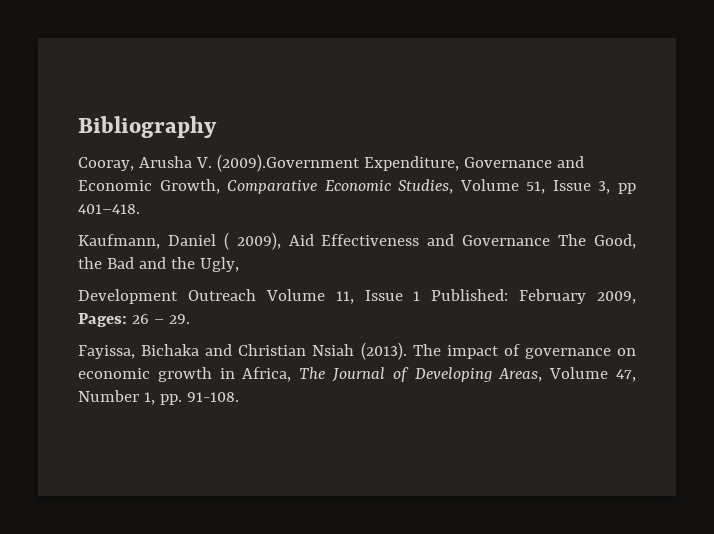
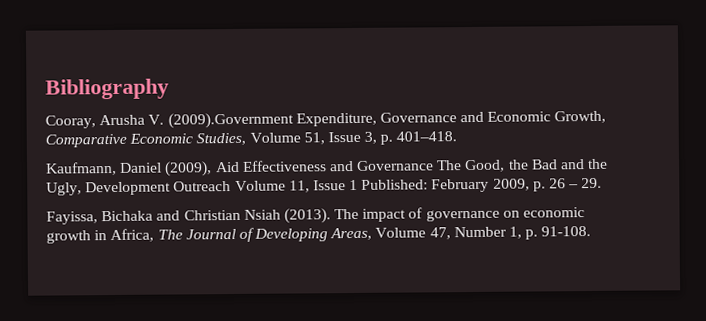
[617,183,636,194] pp -> [380,134,394,145] p.
[223,232,281,250] ( 2009), -> [165,161,213,177] (2009),
(239, 264) // -> (82, 189) none
[78,313,127,327] Pages: -> [532,181,546,192] p.
[159,394,182,405] pp. -> [525,229,539,240] p.

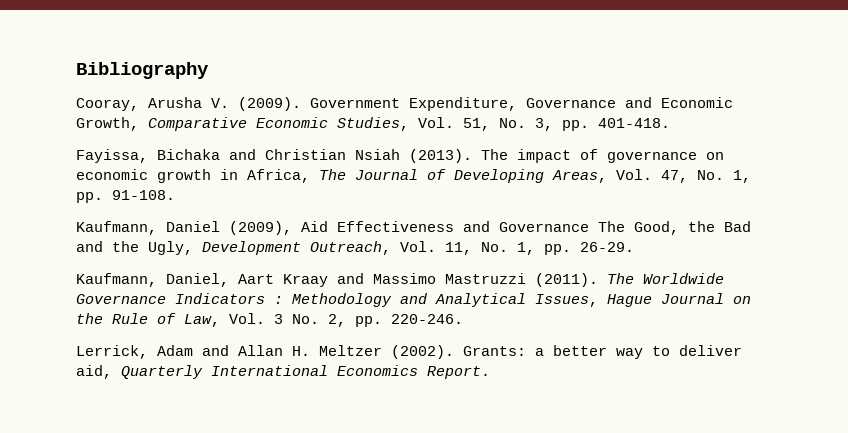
[167,112,294,129] (2009).Government -> [238,97,400,111] (2009). Government
[249,131,458,145] [46,158,609,177] [46,177,603,196] Volume 51, Issue 3, p. 401–418. // Kaufmann, Daniel (2009), Aid Effectiveness and Governance The Good, the Bad and the Ugly, Development Outreach Volume 11, Issue 1 Published: February 2009, p. 26 – 29. -> [418,117,670,131] Vol. 51, No. 3, pp. 401-418.
[375,226,592,240] Volume 47, Number 1, p. 91-108. -> [616,169,751,183] [76,190,175,203] [76,221,751,235] [76,241,634,255] [76,273,724,287] [76,293,751,307] [76,313,463,327] [76,345,742,359] [76,365,490,379] Vol. 47, No. 1, pp. 91-108. // Kaufmann, Daniel (2009), Aid Effectiveness and Governance The Good, the Bad and the Ugly, Development Outreach, Vol. 11, No. 1, pp. 26-29. // Kaufmann, Daniel, Aart Kraay and Massimo Mastruzzi (2011). The Worldwide Governance Indicators : Methodology and Analytical Issues, Hague Journal on the Rule of Law, Vol. 3 No. 2, pp. 220-246. // Lerrick, Adam and Allan H. Meltzer (2002). Grants: a better way to deliver aid, Quarterly International Economics Report.

